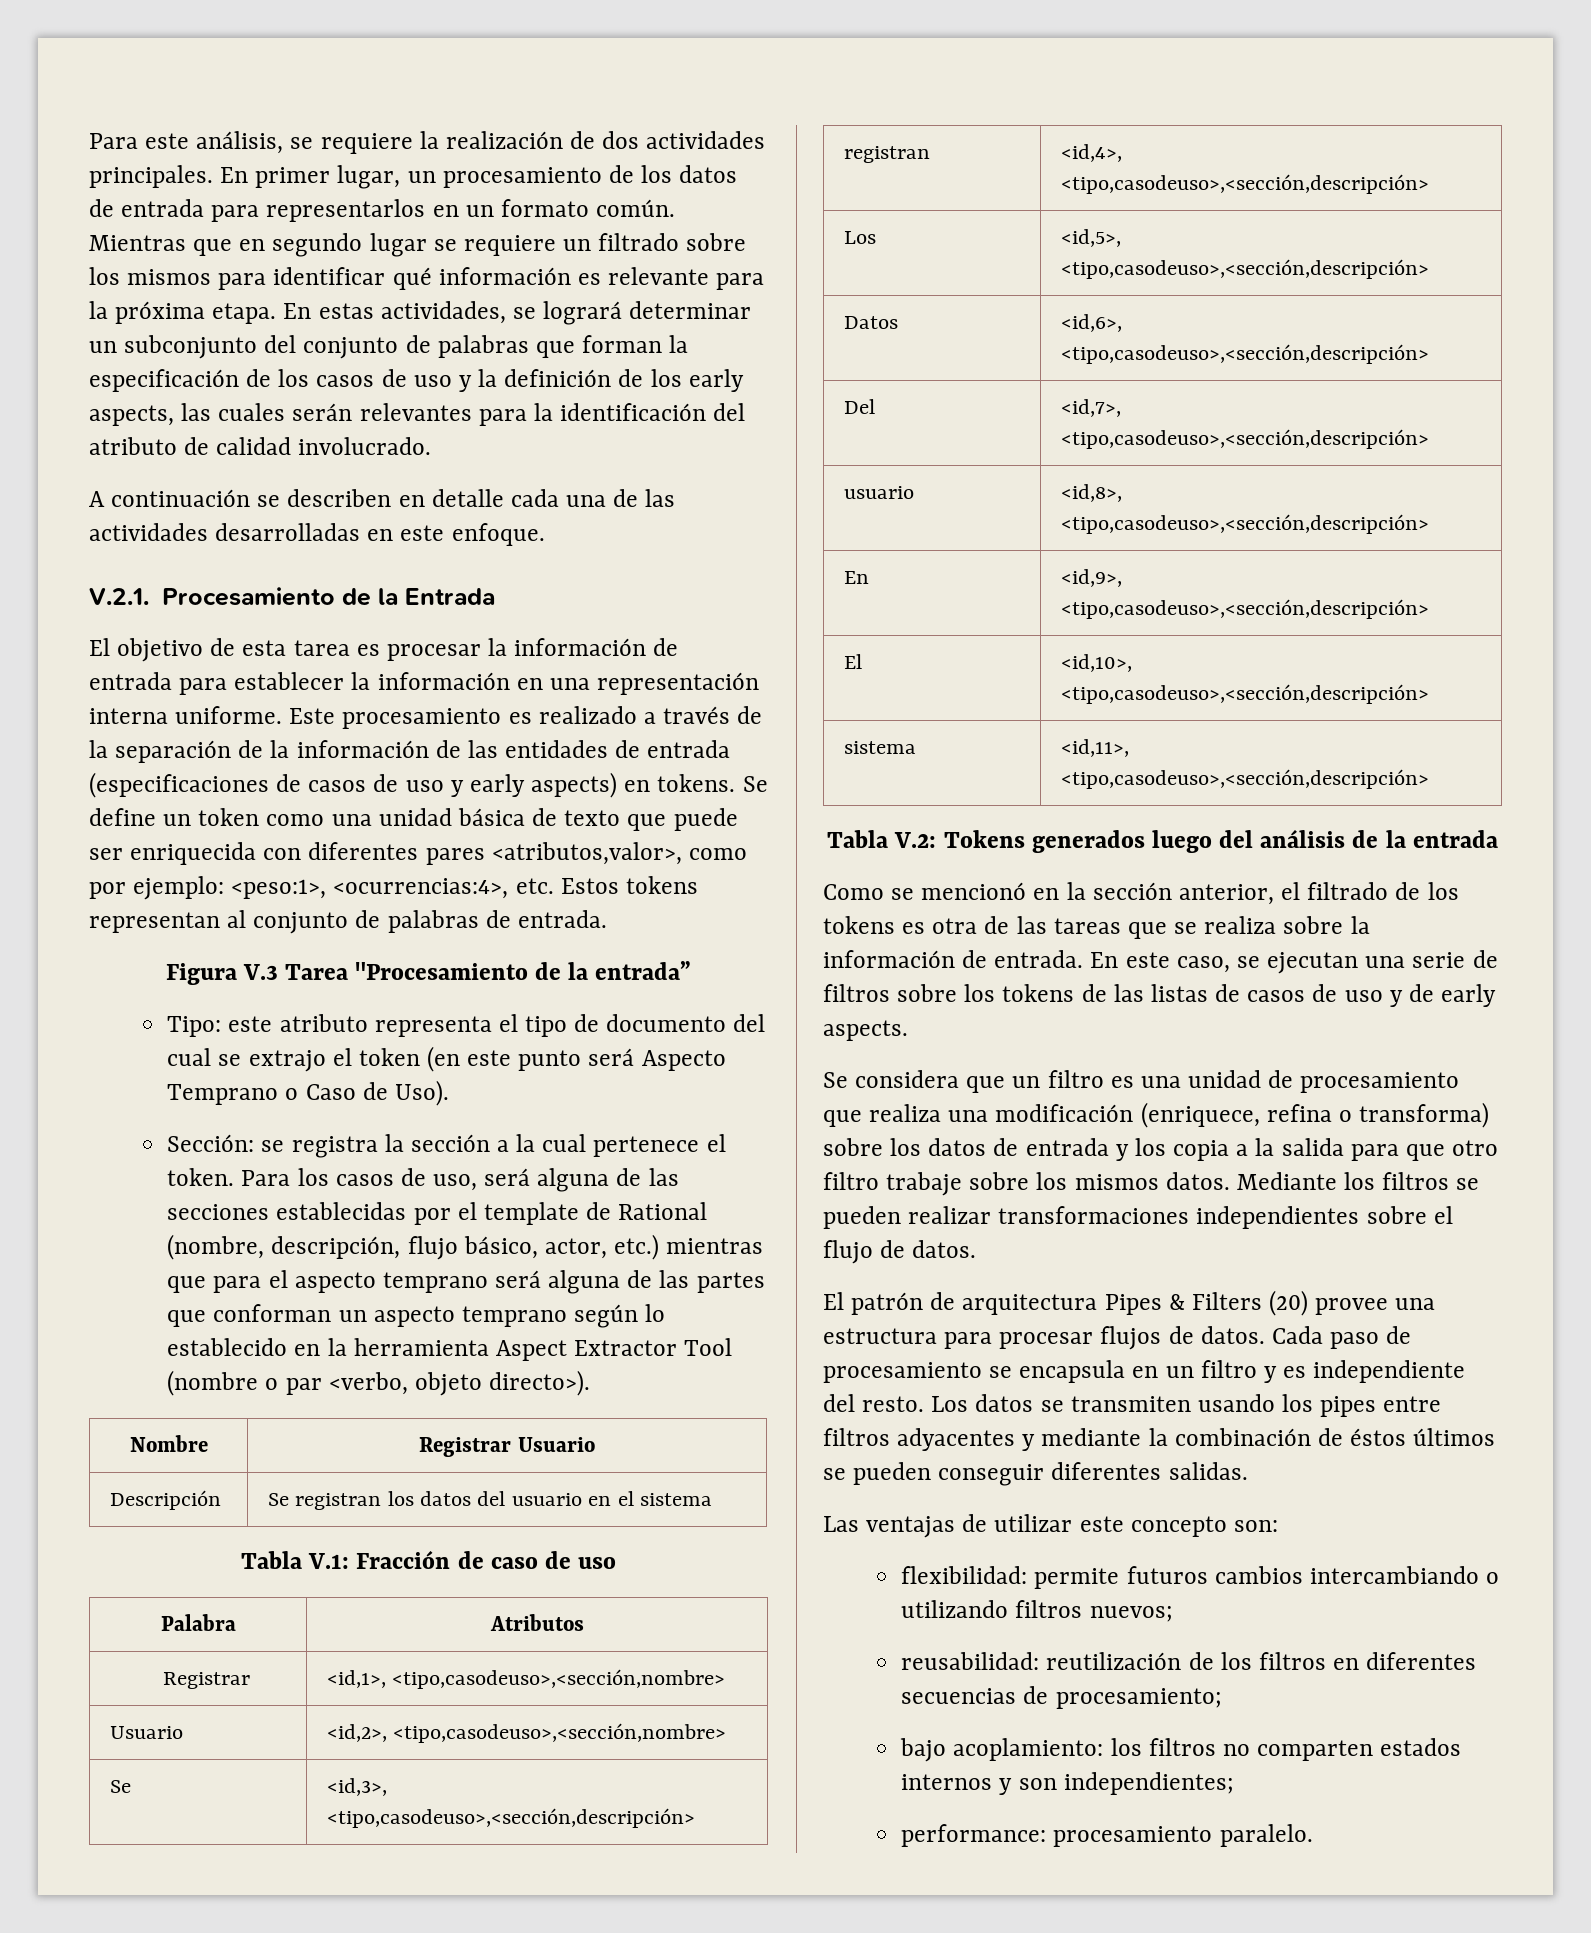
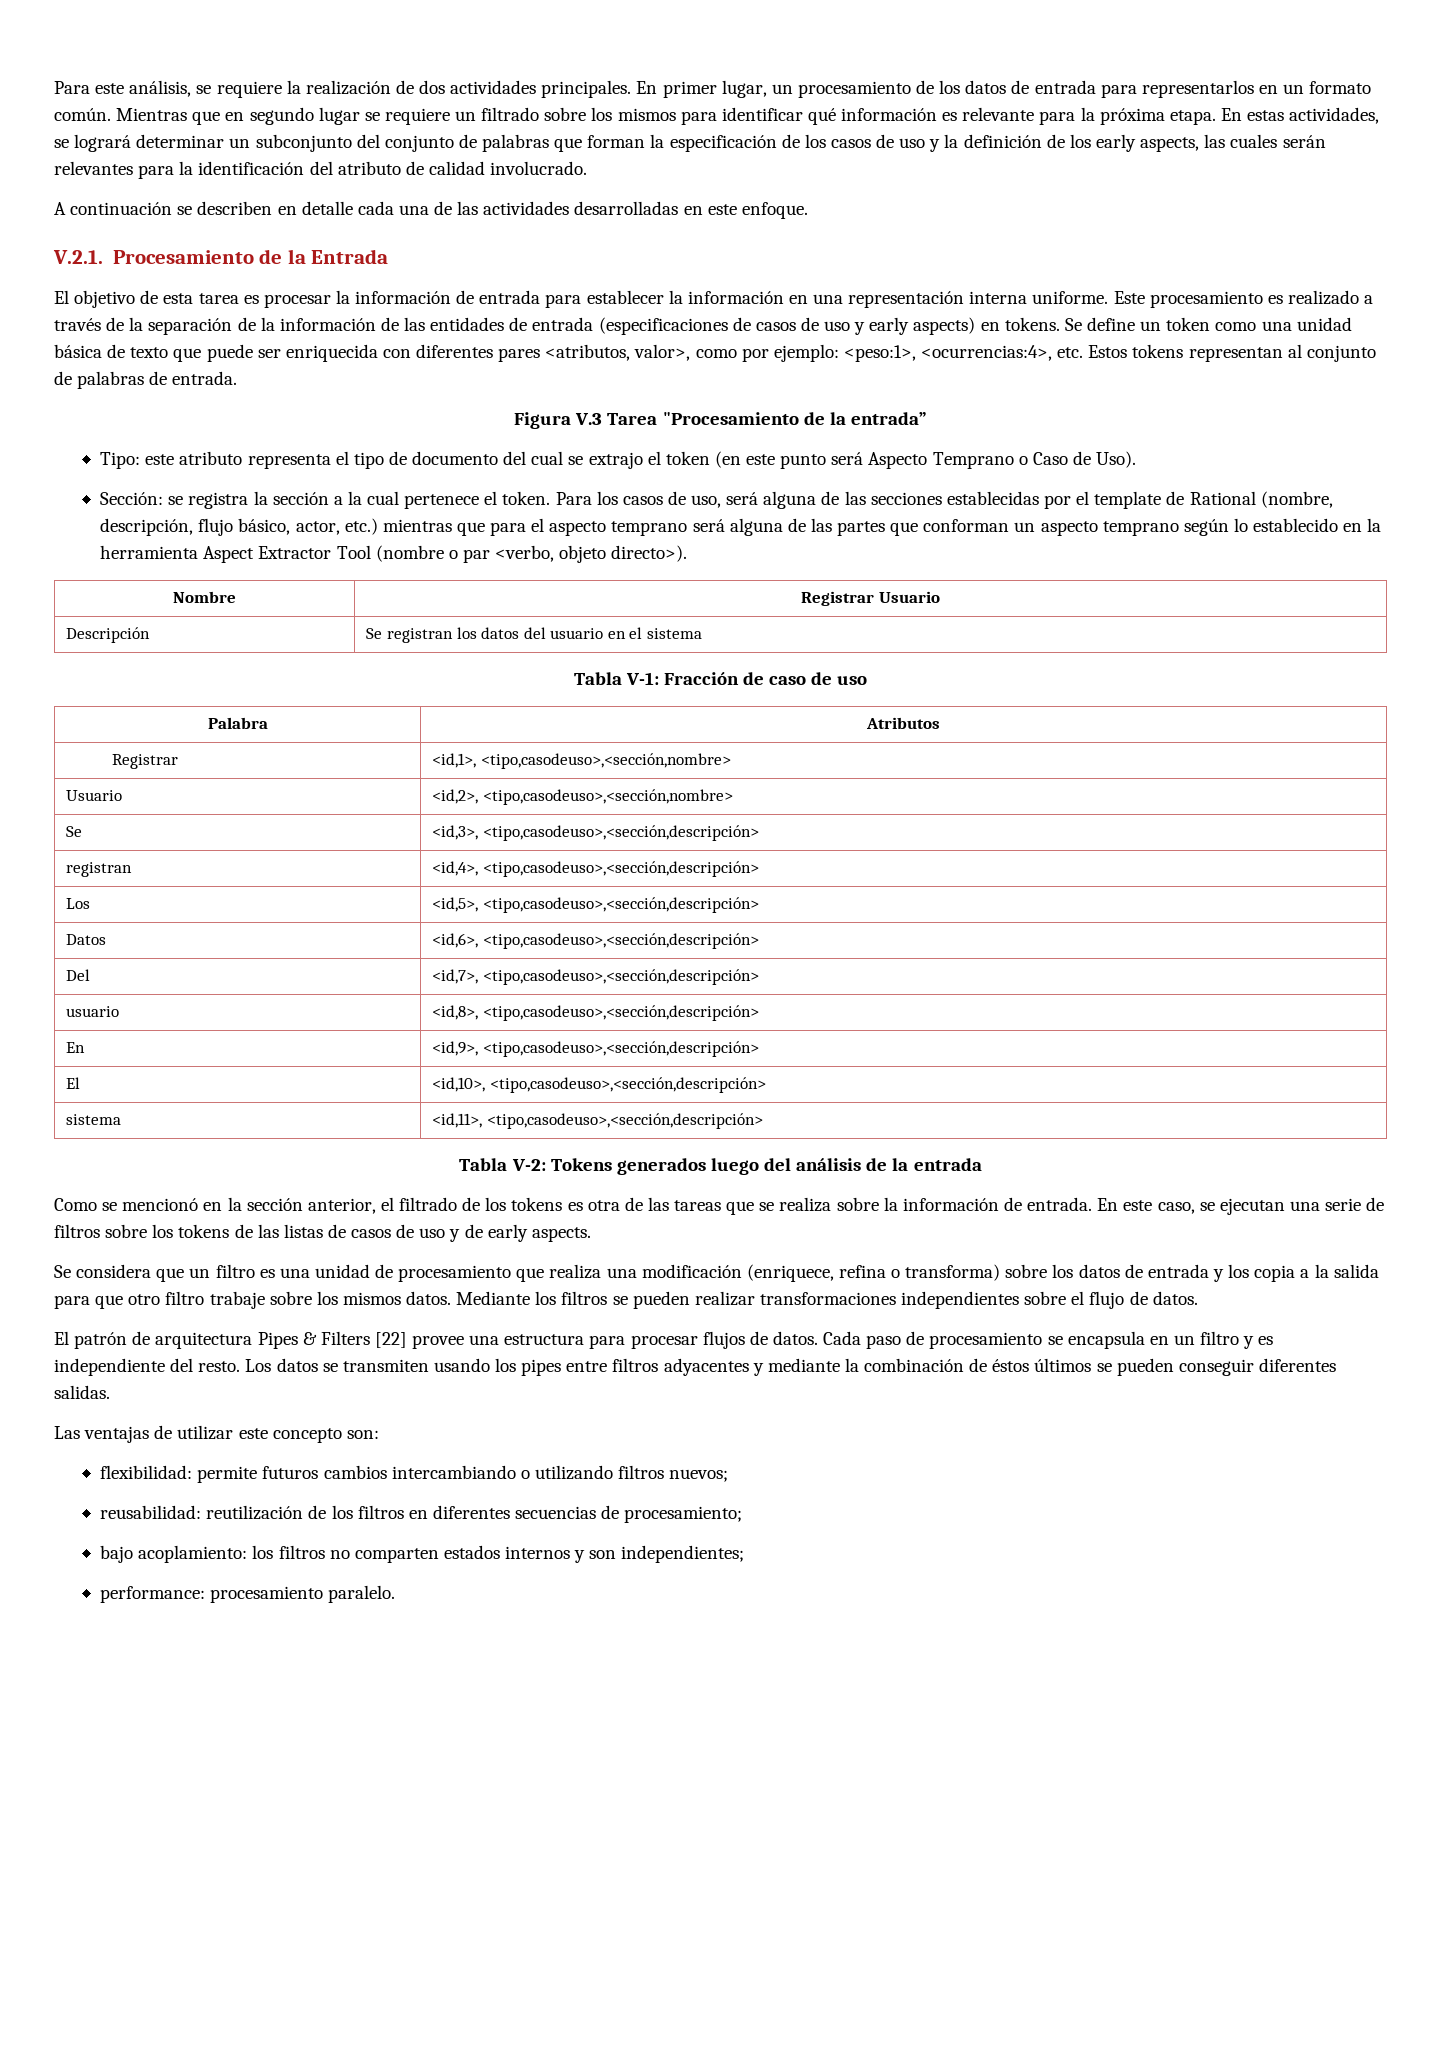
[491,842,682,865] <atributos,valor>, -> [545,344,691,361] <atributos, valor>,
[308,1553,350,1569] V.1: -> [625,672,659,685] V-1:
[894,832,937,848] V.2: -> [511,1159,546,1171] V-2:
[1269,1290,1309,1316] (20) -> [374,1332,407,1348] [22]

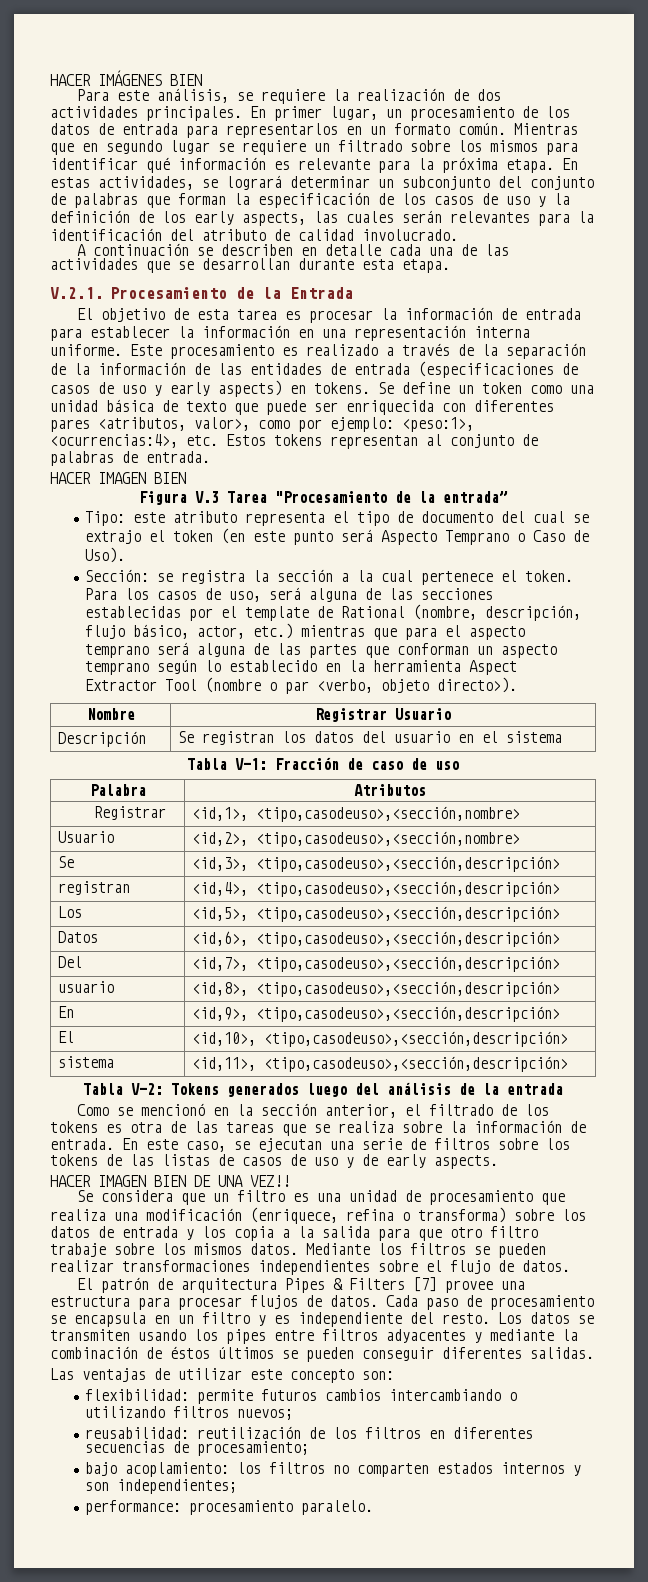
(54, 87) none -> [50,70,202,86] HACER IMÁGENES BIEN //
[574,201,808,219] desarrolladas en este enfoque. -> [146,258,450,273] que se desarrollan durante esta etapa.
(238, 378) none -> [50,472,186,484] // HACER IMAGEN BIEN
(591, 1234) none -> [50,1175,290,1187] // HACER IMAGEN BIEN DE UNA VEZ!!
[374,1332,407,1348] [22] -> [412,1277,437,1292] [7]

